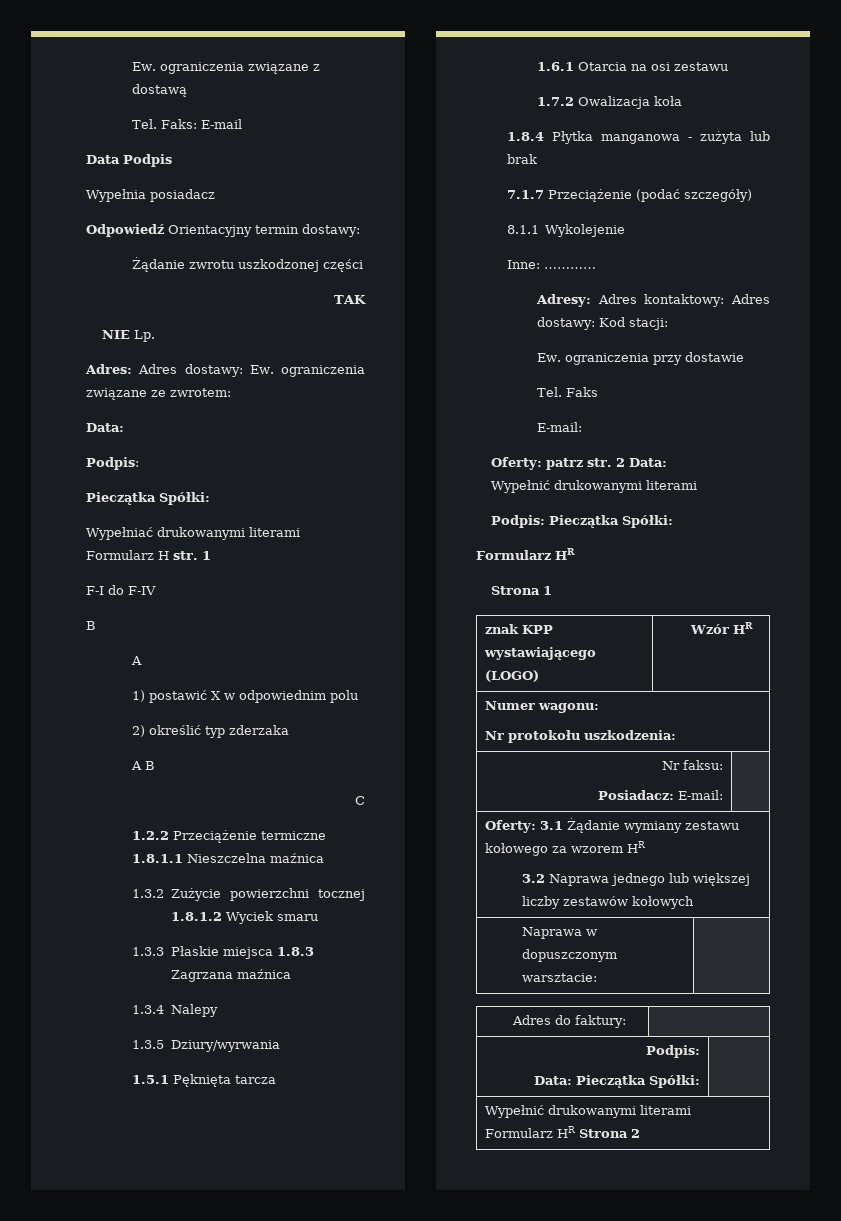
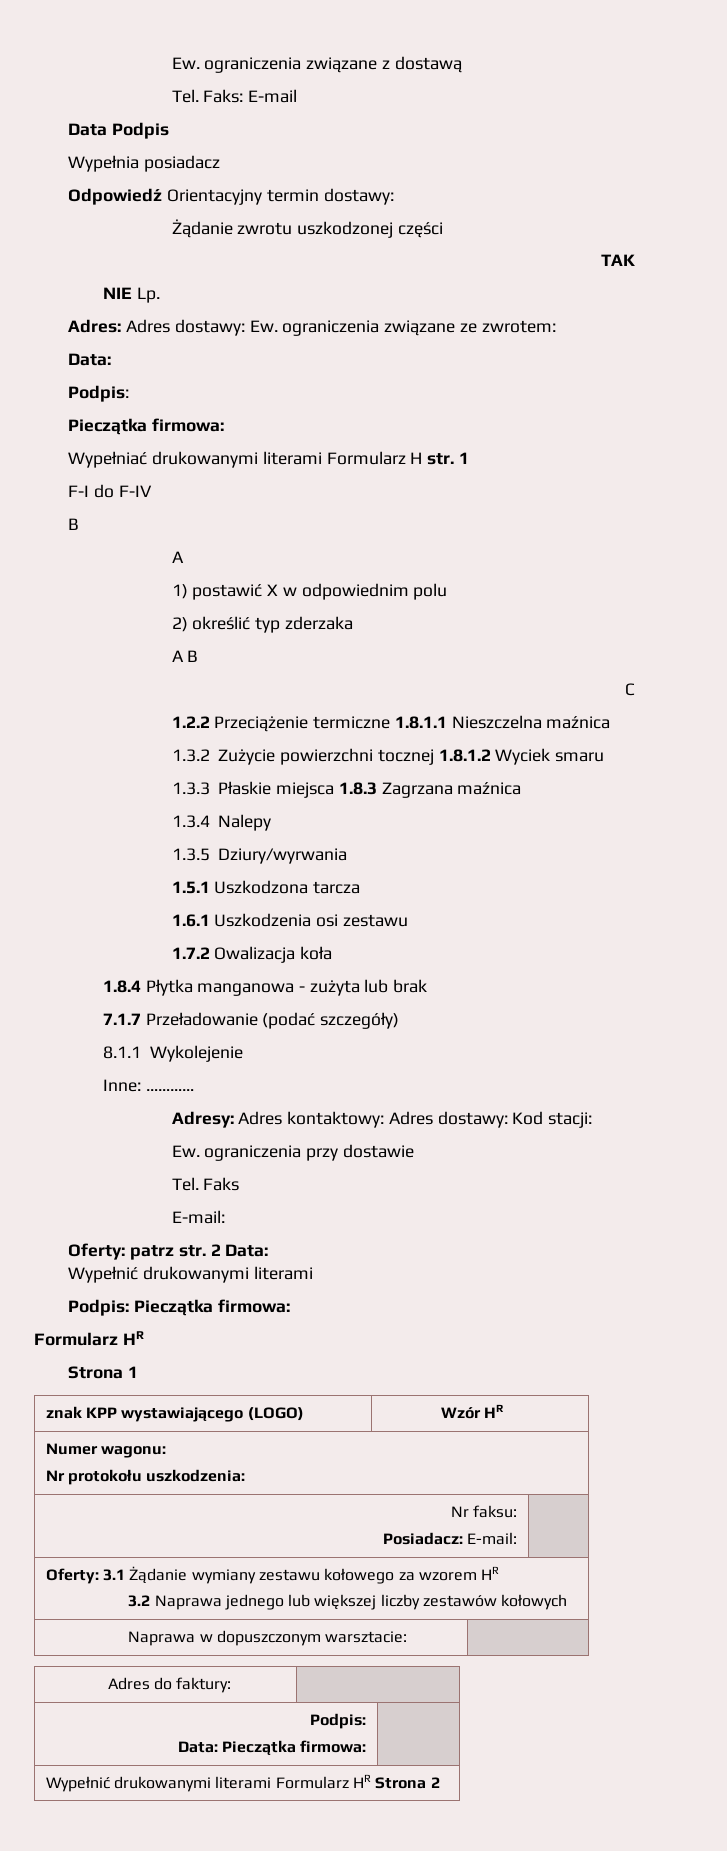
[159,492,211,505] Spółki: -> [152,418,225,432] firmowa:
[173,1074,232,1087] Pęknięta -> [214,880,309,894] Uszkodzona
[578,62,648,71] Otarcia na -> [214,913,312,927] Uszkodzenia
[547,189,632,202] Przeciążenie -> [145,1012,258,1026] Przeładowanie
[622,515,674,528] Spółki: -> [217,1299,290,1313] firmowa:
[648,1075,700,1088] Spółki: -> [300,1740,367,1753] firmowa:

